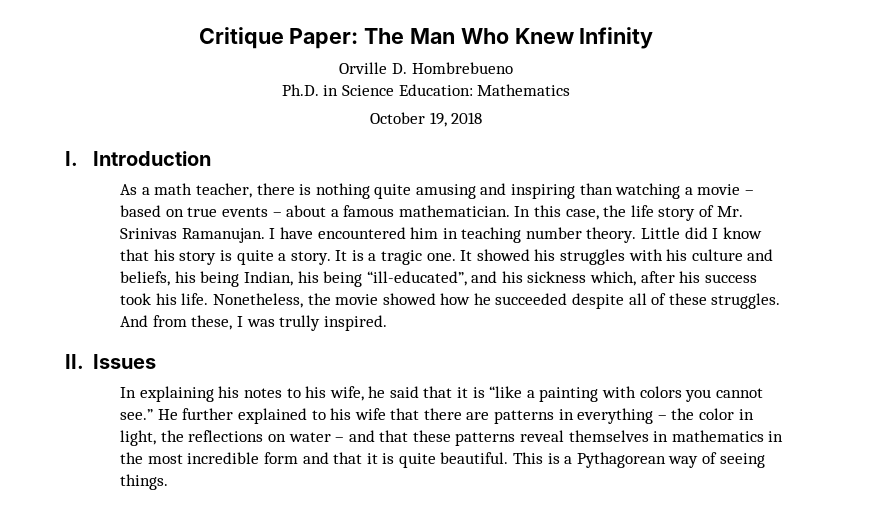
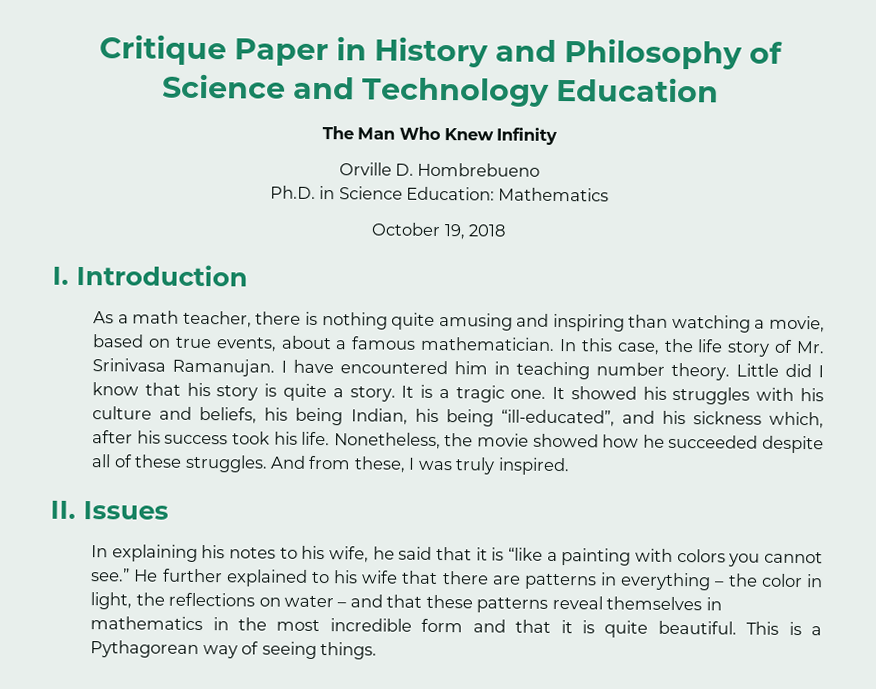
[289,28,359,49] Paper: -> [233,36,784,70] [161,73,720,107] Paper in History and Philosophy of Science and Technology Education //
[697,184,754,195] movie – -> [769,315,826,333] movie,
[221,207,282,217] events – -> [215,337,277,352] events,
[120,228,178,239] Srinivas -> [92,358,167,372] Srinivasa
[279,315,321,331] trully -> [455,457,496,475] truly

